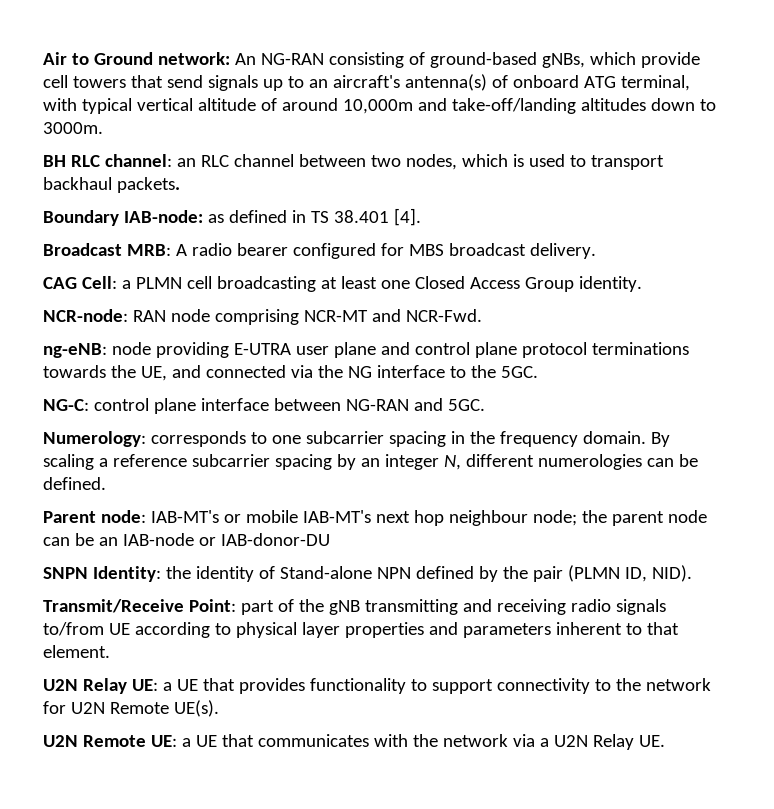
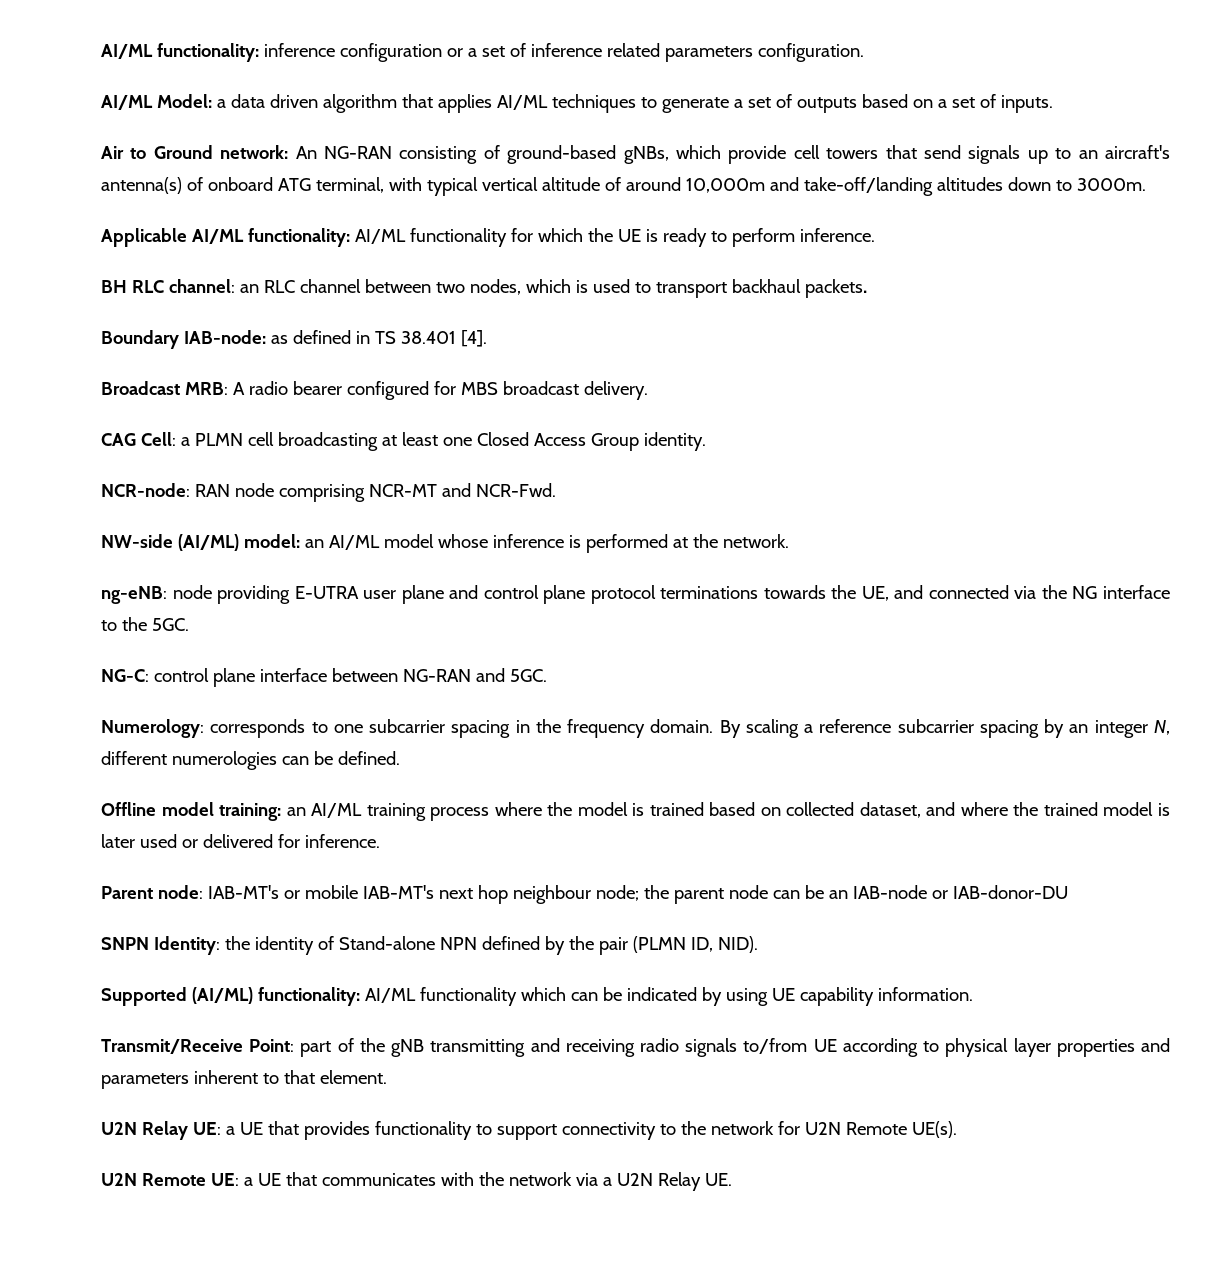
(43, 58) none -> [101,43,864,62] [101,94,1053,113] AI/ML functionality: inference configuration or a set of inference related parameters configuration. // AI/ML Model: a data driven algorithm that applies AI/ML techniques to generate a set of outputs based on a set of inputs. //
(103, 128) none -> [101,228,875,247] // Applicable AI/ML functionality: AI/ML functionality for which the UE is ready to perform inference.
(482, 315) none -> [101,534,789,553] // NW-side (AI/ML) model: an AI/ML model whose inference is performed at the network.
(106, 483) none -> [101,802,1170,821] [101,834,380,848] // Offline model training: an AI/ML training process where the model is trained based on collected dataset, and where the trained model is later used or delivered for inference.
(692, 573) none -> [101,987,973,1006] // Supported (AI/ML) functionality: AI/ML functionality which can be indicated by using UE capability information.

